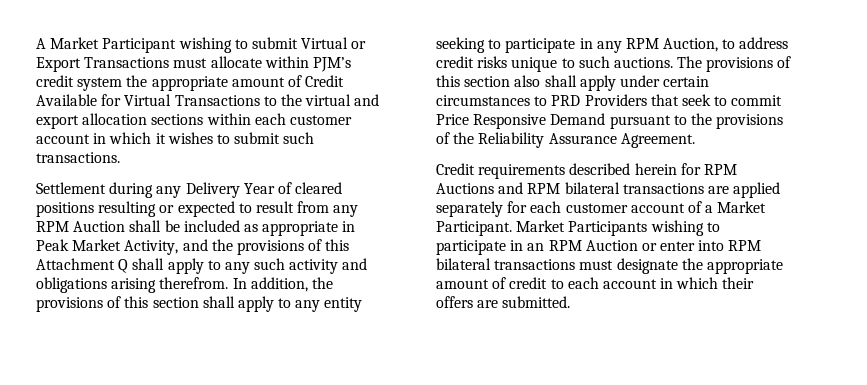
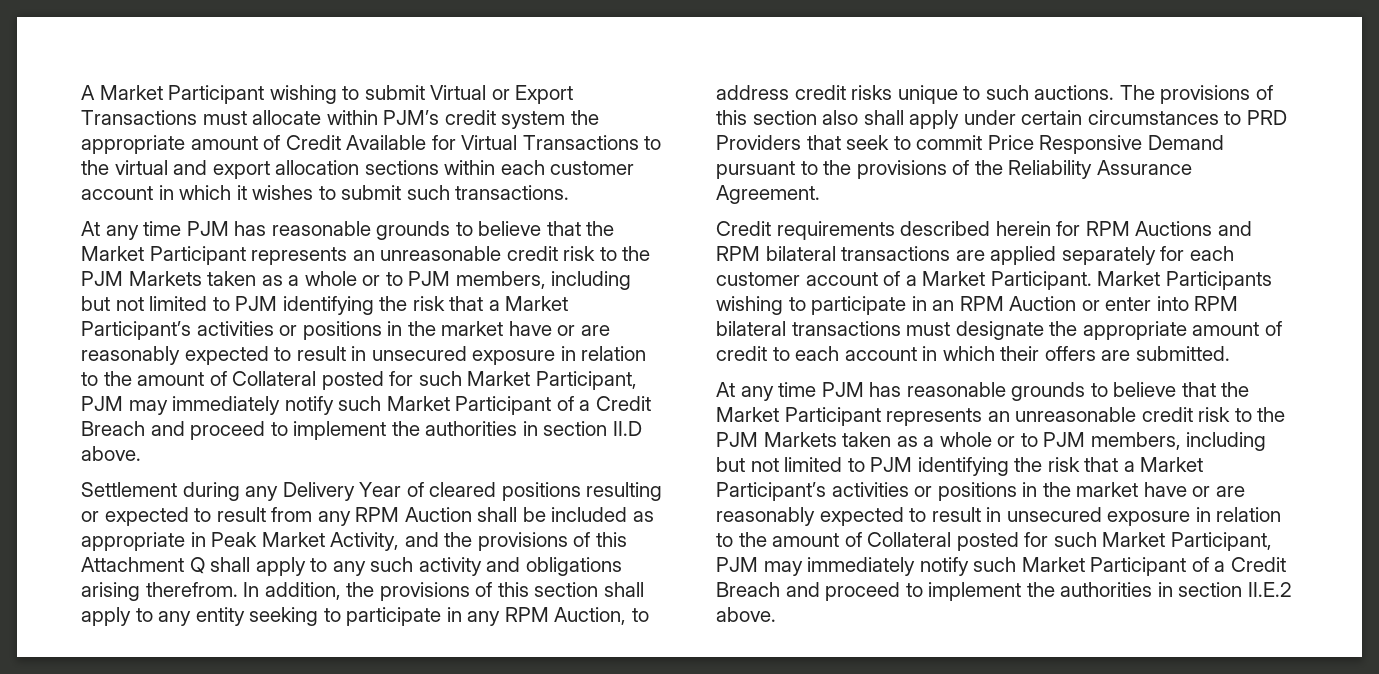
(120, 157) none -> [81,221,615,240] [81,246,651,265] [81,271,632,290] [81,296,569,315] [81,321,610,340] [81,346,647,365] [81,371,637,390] [81,396,651,415] [81,421,642,440] [81,446,141,461] // At any time PJM has reasonable grounds to believe that the Market Participant represents an unreasonable credit risk to the PJM Markets taken as a whole or to PJM members, including but not limited to PJM identifying the risk that a Market Participant’s activities or positions in the market have or are reasonably expected to result in unsecured exposure in relation to the amount of Collateral posted for such Market Participant, PJM may immediately notify such Market Participant of a Credit Breach and proceed to implement the authorities in section II.D above.
(571, 302) none -> [716,382,1250,401] [716,407,1286,426] [716,432,1267,451] [716,457,1204,476] [716,482,1245,501] [716,507,1282,526] [716,532,1272,551] [716,557,1286,576] [716,582,1292,601] [716,607,776,622] // At any time PJM has reasonable grounds to believe that the Market Participant represents an unreasonable credit risk to the PJM Markets taken as a whole or to PJM members, including but not limited to PJM identifying the risk that a Market Participant’s activities or positions in the market have or are reasonably expected to result in unsecured exposure in relation to the amount of Collateral posted for such Market Participant, PJM may immediately notify such Market Participant of a Credit Breach and proceed to implement the authorities in section II.E.2 above.

